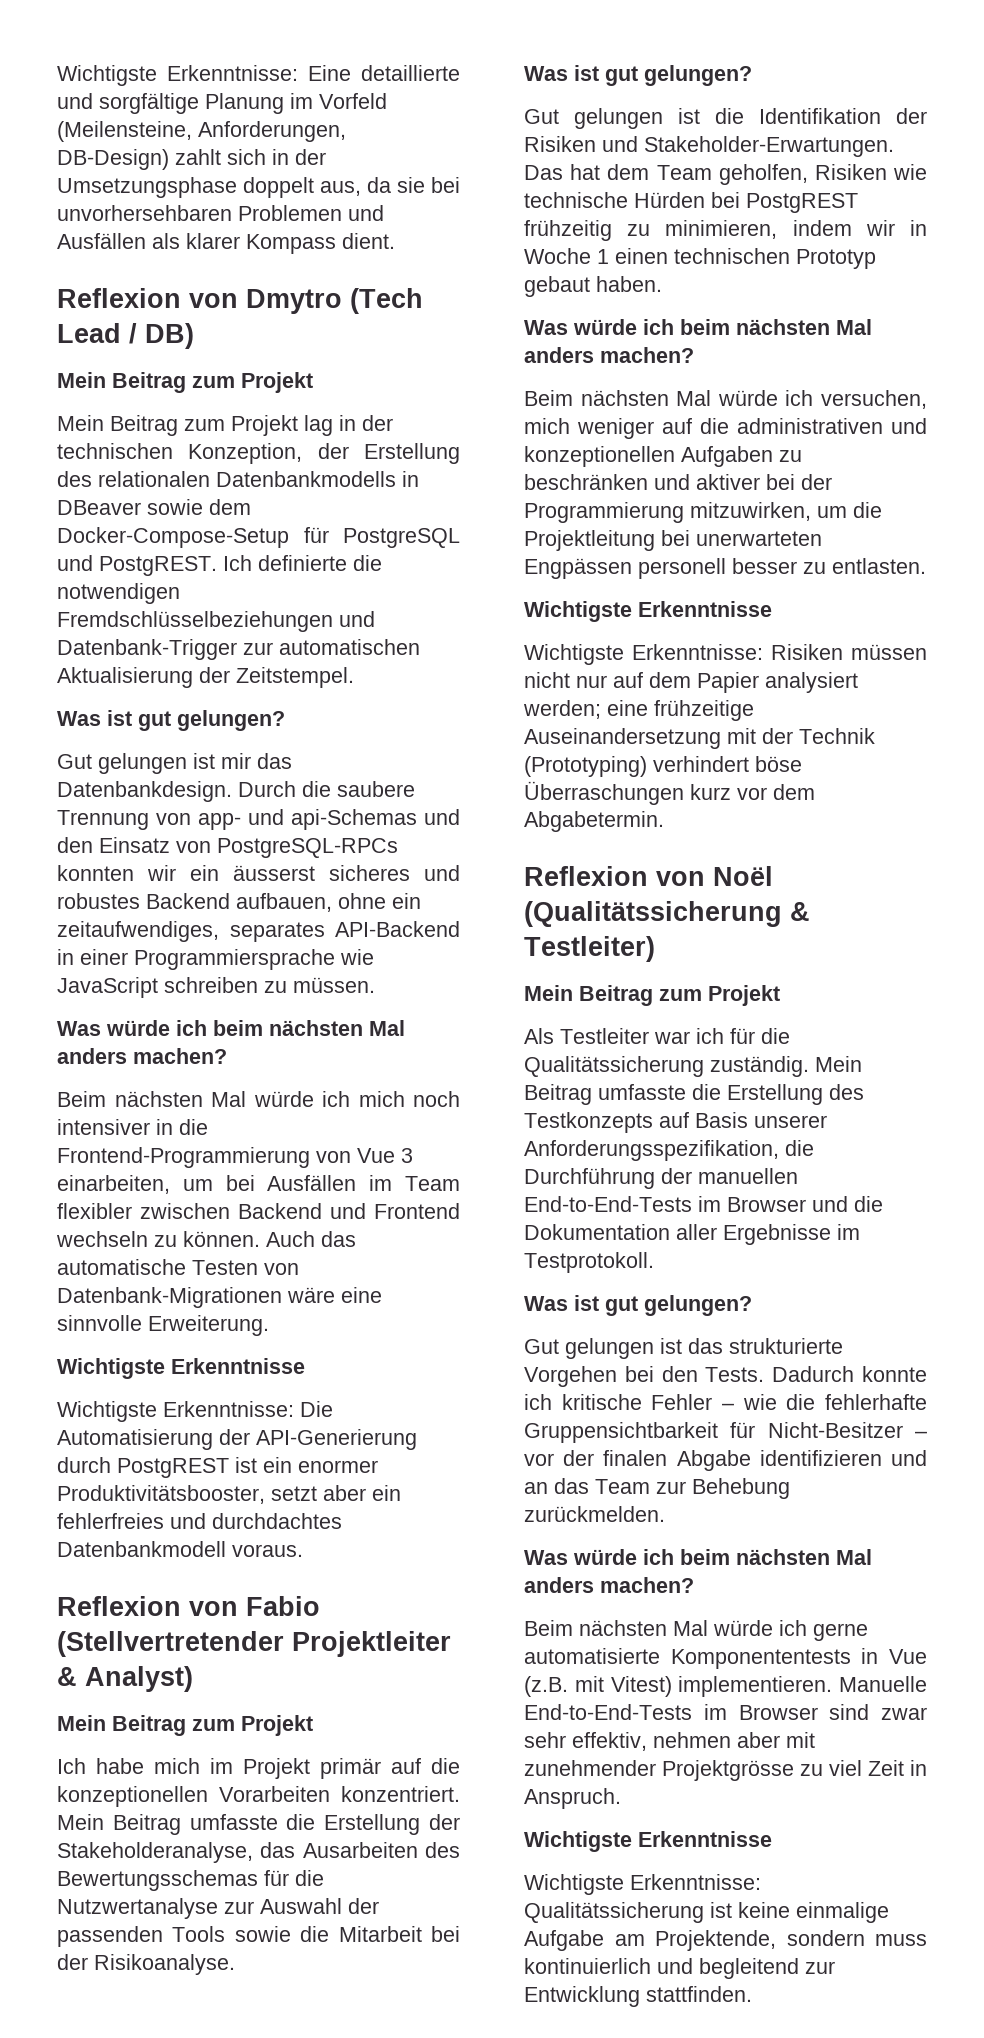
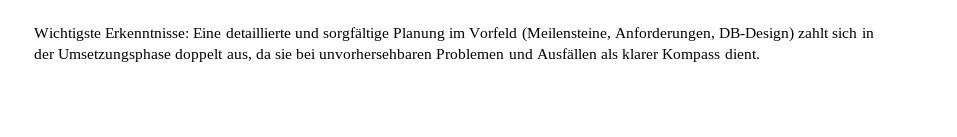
[57,288,423,314] [57,323,194,349] [57,372,313,393] [57,415,393,436] [57,443,460,464] [57,471,419,487] [57,499,251,515] [57,527,460,548] [57,555,382,576] [57,583,180,604] [57,611,375,632] [57,639,420,660] [57,667,354,688] [57,710,285,731] [57,753,292,774] [57,781,415,802] [57,809,460,830] [57,837,398,858] [57,865,460,881] [57,893,421,912] [57,921,460,942] [57,949,374,970] [57,977,375,998] [57,1020,405,1036] [57,1048,227,1064] [57,1091,460,1107] [57,1119,208,1135] [57,1147,413,1168] [57,1175,461,1194] [57,1203,460,1219] [56,1231,356,1247] [57,1259,299,1275] [57,1287,382,1308] [57,1315,269,1336] [57,1358,305,1379] [57,1401,333,1422] [57,1429,417,1450] [57,1457,378,1478] [57,1485,401,1504] [57,1513,342,1529] [57,1541,303,1557] [57,1596,320,1616] [57,1631,451,1657] [57,1666,193,1692] [57,1715,313,1736] [57,1758,460,1779] [57,1786,460,1807] [57,1814,460,1835] [57,1842,460,1863] [57,1870,324,1891] [57,1898,379,1919] [57,1926,460,1947] [57,1954,235,1975] [524,65,752,86] [524,108,927,129] [524,136,894,157] [524,164,927,185] [524,192,858,213] [524,220,927,241] [524,248,876,269] [524,276,662,297] [524,319,872,335] [524,347,694,363] [524,390,927,409] [524,418,927,439] [524,446,802,467] [524,474,832,490] [524,502,882,523] [524,530,822,551] [524,558,926,579] [524,601,772,622] [524,644,927,665] [524,672,858,693] [523,700,754,721] [524,728,875,749] [524,756,802,777] [524,781,815,805] [524,811,664,832] [524,866,773,886] [524,901,810,927] [524,936,655,962] [524,985,780,1006] [524,1028,790,1044] [524,1056,862,1077] [524,1084,864,1105] [524,1112,827,1133] [524,1140,814,1161] [524,1168,798,1189] [524,1196,883,1212] [524,1224,860,1245] [524,1252,654,1273] [524,1295,752,1316] [524,1338,843,1359] [524,1366,927,1387] [524,1394,927,1410] [524,1422,927,1443] [524,1450,927,1471] [524,1478,790,1499] [524,1506,665,1522] [524,1549,872,1565] [524,1577,694,1593] [524,1620,868,1641] [524,1648,927,1669] [524,1676,927,1697] [524,1704,927,1720] [524,1732,815,1751] [524,1760,927,1781] [524,1788,621,1809] [524,1831,772,1852] [524,1874,761,1895] [524,1902,889,1923] [524,1930,927,1951] [524,1958,835,1979] [524,1986,752,2007] // Reflexion von Dmytro (Tech Lead / DB) // Mein Beitrag zum Projekt // Mein Beitrag zum Projekt lag in der technischen Konzeption, der Erstellung des relationalen Datenbankmodells in DBeaver sowie dem Docker-Compose-Setup für PostgreSQL und PostgREST. Ich definierte die notwendigen Fremdschlüsselbeziehungen und Datenbank-Trigger zur automatischen Aktualisierung der Zeitstempel. // Was ist gut gelungen? // Gut gelungen ist mir das Datenbankdesign. Durch die saubere Trennung von app- und api-Schemas und den Einsatz von PostgreSQL-RPCs konnten wir ein äusserst sicheres und robustes Backend aufbauen, ohne ein zeitaufwendiges, separates API-Backend in einer Programmiersprache wie JavaScript schreiben zu müssen. // Was würde ich beim nächsten Mal anders machen? // Beim nächsten Mal würde ich mich noch intensiver in die Frontend-Programmierung von Vue 3 einarbeiten, um bei Ausfällen im Team flexibler zwischen Backend und Frontend wechseln zu können. Auch das automatische Testen von Datenbank-Migrationen wäre eine sinnvolle Erweiterung. // Wichtigste Erkenntnisse // Wichtigste Erkenntnisse: Die Automatisierung der API-Generierung durch PostgREST ist ein enormer Produktivitätsbooster, setzt aber ein fehlerfreies und durchdachtes Datenbankmodell voraus. // Reflexion von Fabio (Stellvertretender Projektleiter & Analyst) // Mein Beitrag zum Projekt // Ich habe mich im Projekt primär auf die konzeptionellen Vorarbeiten konzentriert. Mein Beitrag umfasste die Erstellung der Stakeholderanalyse, das Ausarbeiten des Bewertungsschemas für die Nutzwertanalyse zur Auswahl der passenden Tools sowie die Mitarbeit bei der Risikoanalyse. // Was ist gut gelungen? // Gut gelungen ist die Identifikation der Risiken und Stakeholder-Erwartungen. Das hat dem Team geholfen, Risiken wie technische Hürden bei PostgREST frühzeitig zu minimieren, indem wir in Woche 1 einen technischen Prototyp gebaut haben. // Was würde ich beim nächsten Mal anders machen? // Beim nächsten Mal würde ich versuchen, mich weniger auf die administrativen und konzeptionellen Aufgaben zu beschränken und aktiver bei der Programmierung mitzuwirken, um die Projektleitung bei unerwarteten Engpässen personell besser zu entlasten. // Wichtigste Erkenntnisse // Wichtigste Erkenntnisse: Risiken müssen nicht nur auf dem Papier analysiert werden; eine frühzeitige Auseinandersetzung mit der Technik (Prototyping) verhindert böse Überraschungen kurz vor dem Abgabetermin. // Reflexion von Noël (Qualitätssicherung & Testleiter) // Mein Beitrag zum Projekt // Als Testleiter war ich für die Qualitätssicherung zuständig. Mein Beitrag umfasste die Erstellung des Testkonzepts auf Basis unserer Anforderungsspezifikation, die Durchführung der manuellen End-to-End-Tests im Browser und die Dokumentation aller Ergebnisse im Testprotokoll. // Was ist gut gelungen? // Gut gelungen ist das strukturierte Vorgehen bei den Tests. Dadurch konnte ich kritische Fehler – wie die fehlerhafte Gruppensichtbarkeit für Nicht-Besitzer – vor der finalen Abgabe identifizieren und an das Team zur Behebung zurückmelden. // Was würde ich beim nächsten Mal anders machen? // Beim nächsten Mal würde ich gerne automatisierte Komponententests in Vue (z.B. mit Vitest) implementieren. Manuelle End-to-End-Tests im Browser sind zwar sehr effektiv, nehmen aber mit zunehmender Projektgrösse zu viel Zeit in Anspruch. // Wichtigste Erkenntnisse // Wichtigste Erkenntnisse: Qualitätssicherung ist keine einmalige Aufgabe am Projektende, sondern muss kontinuierlich und begleitend zur Entwicklung stattfinden. -> (760, 54) none

